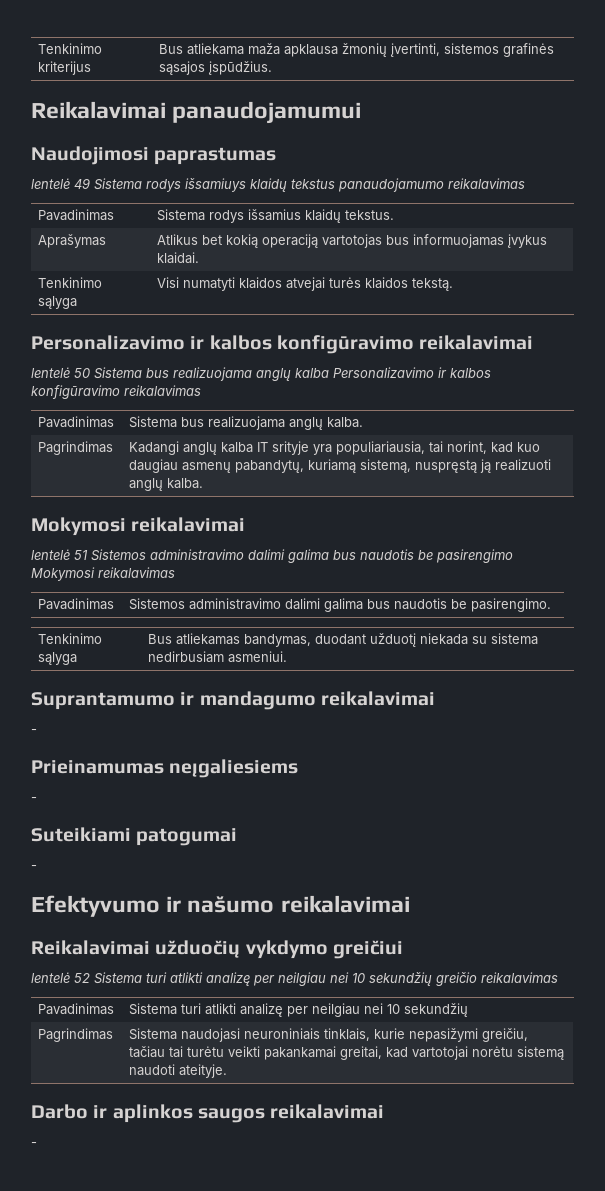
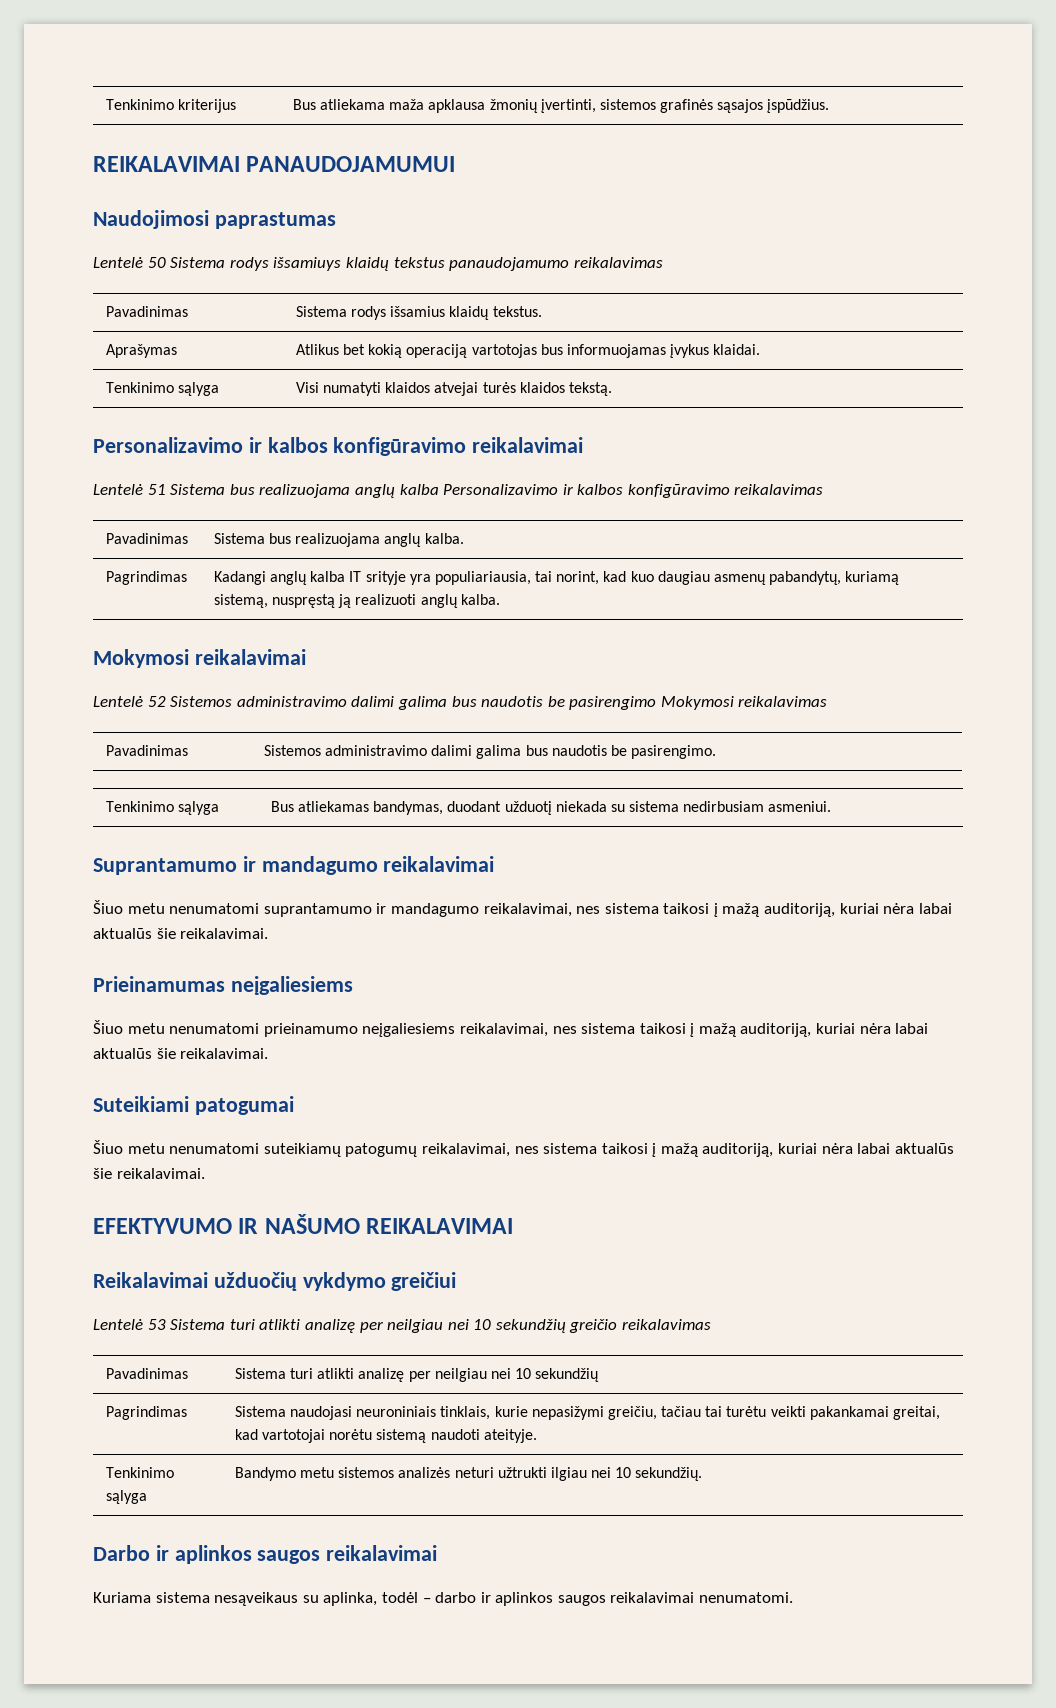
[31,101,362,124] Reikalavimai panaudojamumui -> [93,156,456,172] REIKALAVIMAI PANAUDOJAMUMUI
[31,178,91,189] lentelė 49 -> [93,257,166,268] Lentelė 50
[31,367,91,378] lentelė 50 -> [93,484,166,495] Lentelė 51
[31,549,88,560] lentelė 51 -> [93,696,166,707] Lentelė 52
[31,729,37,734] [31,759,299,778] [31,797,37,802] [31,827,238,846] [31,865,37,870] [31,895,410,917] - // Prieinamumas neįgaliesiems // - // Suteikiami patogumai // - // Efektyvumo ir našumo reikalavimai -> [93,900,952,917] [93,928,269,939] [93,976,353,995] [93,1020,929,1037] [93,1048,269,1059] [93,1096,294,1115] [93,1140,954,1157] [93,1168,205,1179] [93,1214,514,1234] Šiuo metu nenumatomi suprantamumo ir mandagumo reikalavimai, nes sistema taikosi į mažą auditoriją, kuriai nėra labai aktualūs šie reikalavimai. // Prieinamumas neįgaliesiems // Šiuo metu nenumatomi prieinamumo neįgaliesiems reikalavimai, nes sistema taikosi į mažą auditoriją, kuriai nėra labai aktualūs šie reikalavimai. // Suteikiami patogumai // Šiuo metu nenumatomi suteikiamų patogumų reikalavimai, nes sistema taikosi į mažą auditoriją, kuriai nėra labai aktualūs šie reikalavimai. // EFEKTYVUMO IR NAŠUMO REIKALAVIMAI
[31,972,90,983] lentelė 52 -> [93,1319,166,1330] Lentelė 53
(228, 1071) none -> [105,1467,174,1478] [105,1490,147,1504] [234,1467,703,1481] // Tenkinimo sąlyga | Bandymo metu sistemos analizės neturi užtrukti ilgiau nei 10 sekundžių.
[31,1142,37,1147] - -> [93,1592,794,1606] Kuriama sistema nesąveikaus su aplinka, todėl – darbo ir aplinkos saugos reikalavimai nenumatomi.

